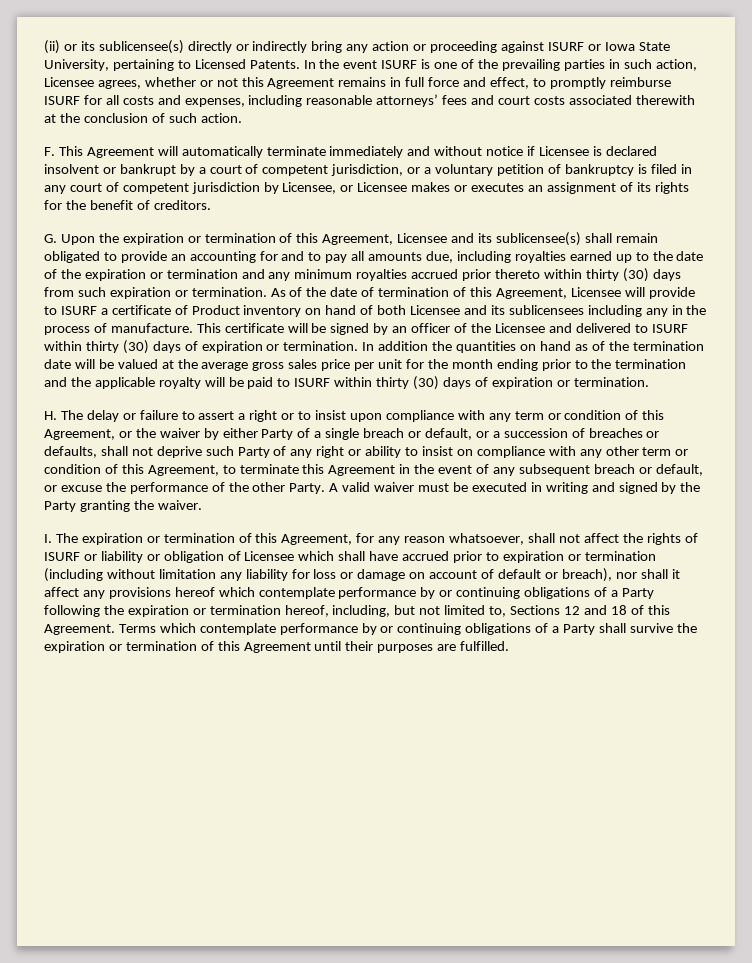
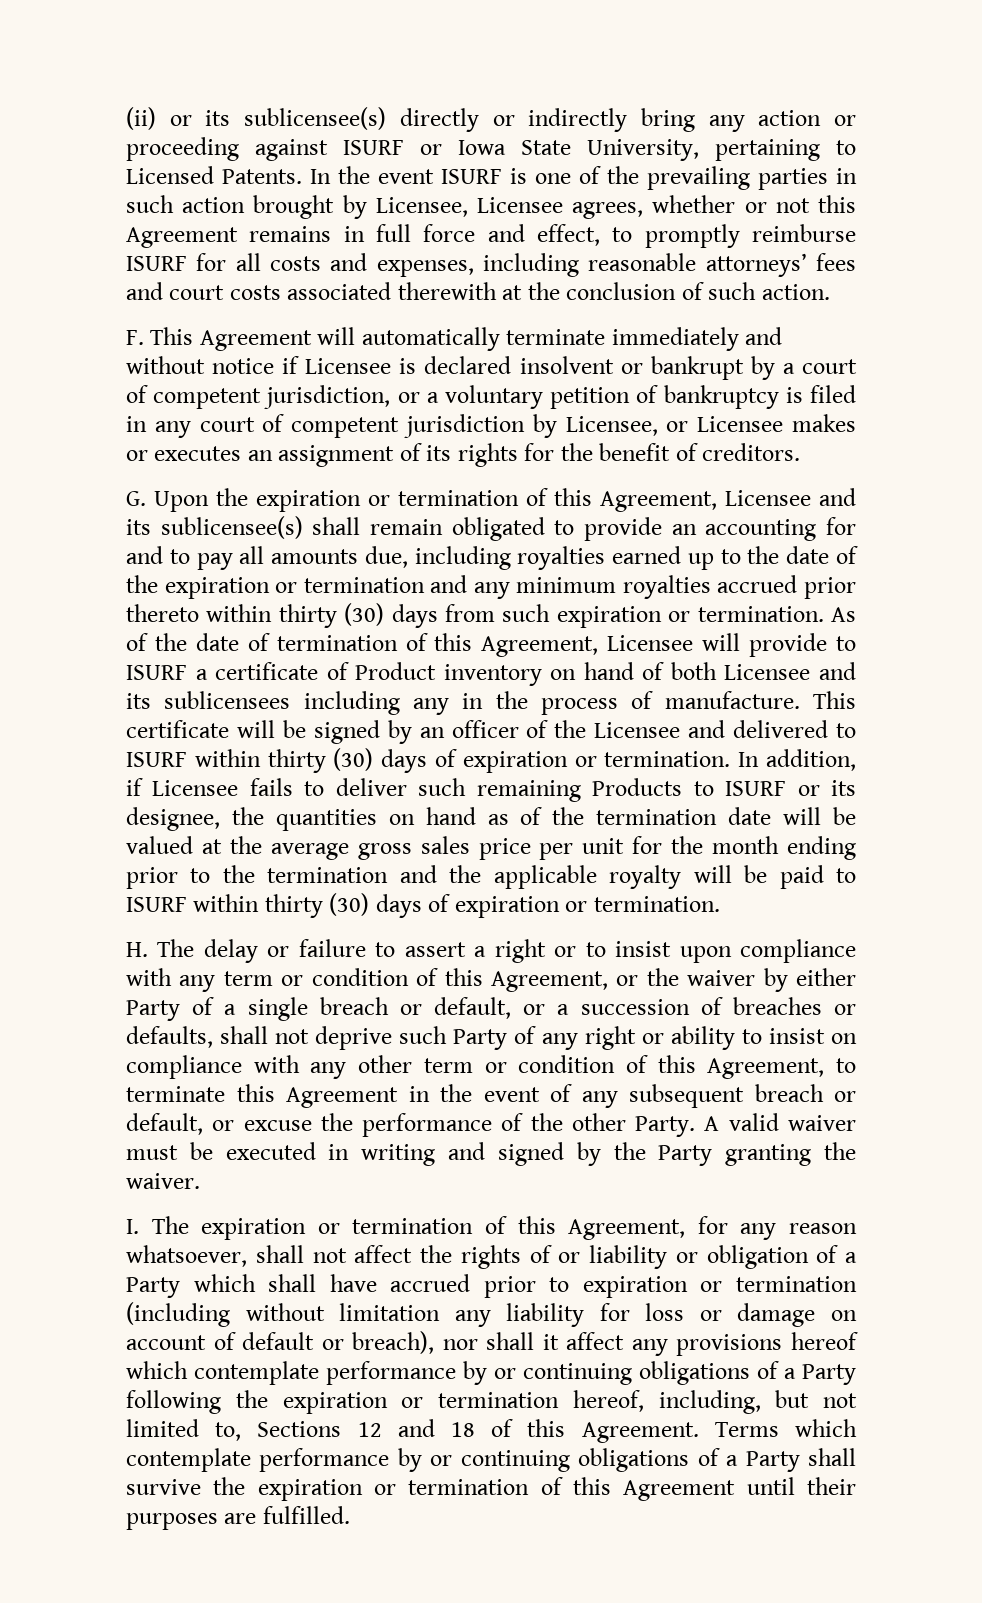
[655,59,697,71] action, -> [182,195,468,219] action brought by Licensee,
[378,341,429,351] addition -> [765,749,856,771] [126,778,857,802] [126,807,220,831] addition, if Licensee fails to deliver such remaining Products to ISURF or its designee,
[44,552,80,561] ISURF -> (552, 1254) none
[244,551,295,561] Licensee -> [845,1252,857,1263] [126,1277,180,1298] a Party

